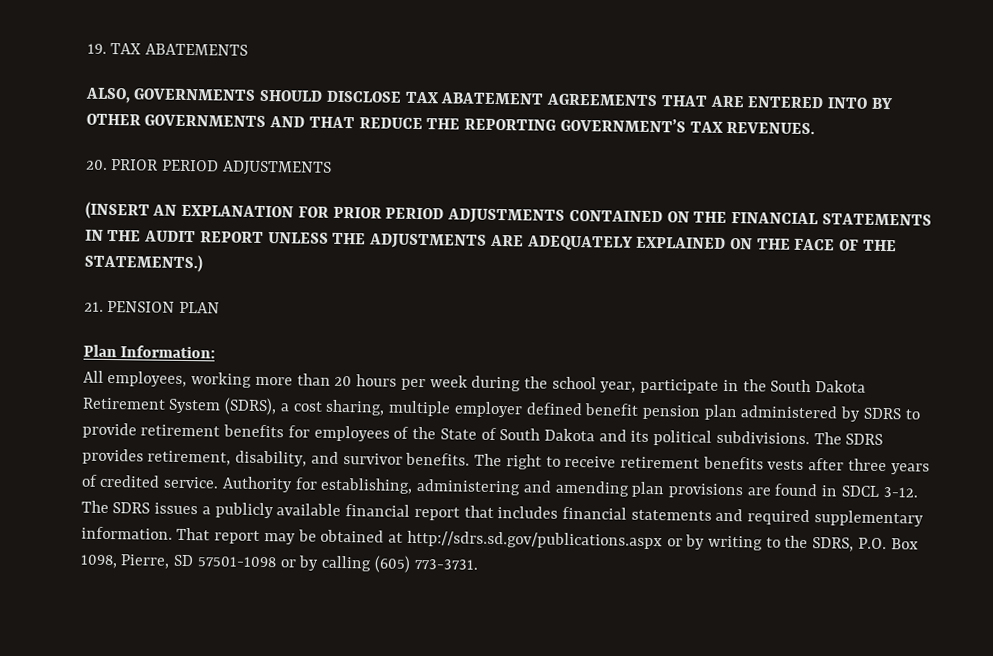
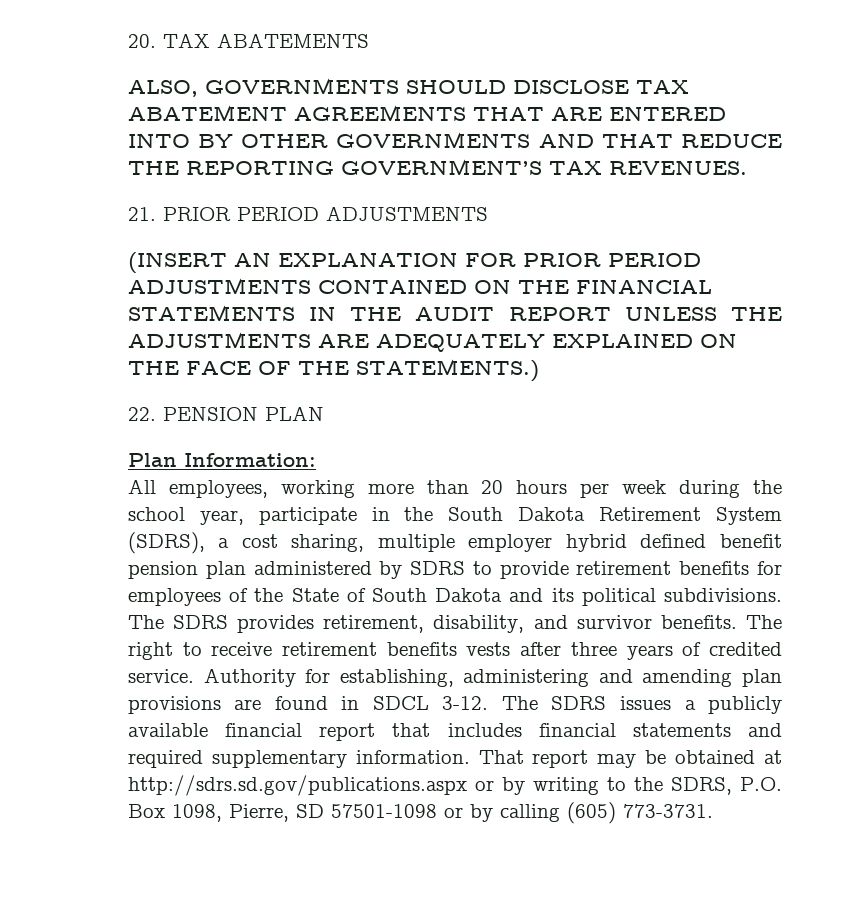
[86,43,107,54] 19. -> [127,34,156,48] 20.
[85,159,108,170] 20. -> [127,207,156,221] 21.
[83,301,104,312] 21. -> [127,407,156,421] 22.
(523, 409) none -> [565,534,627,552] hybrid

